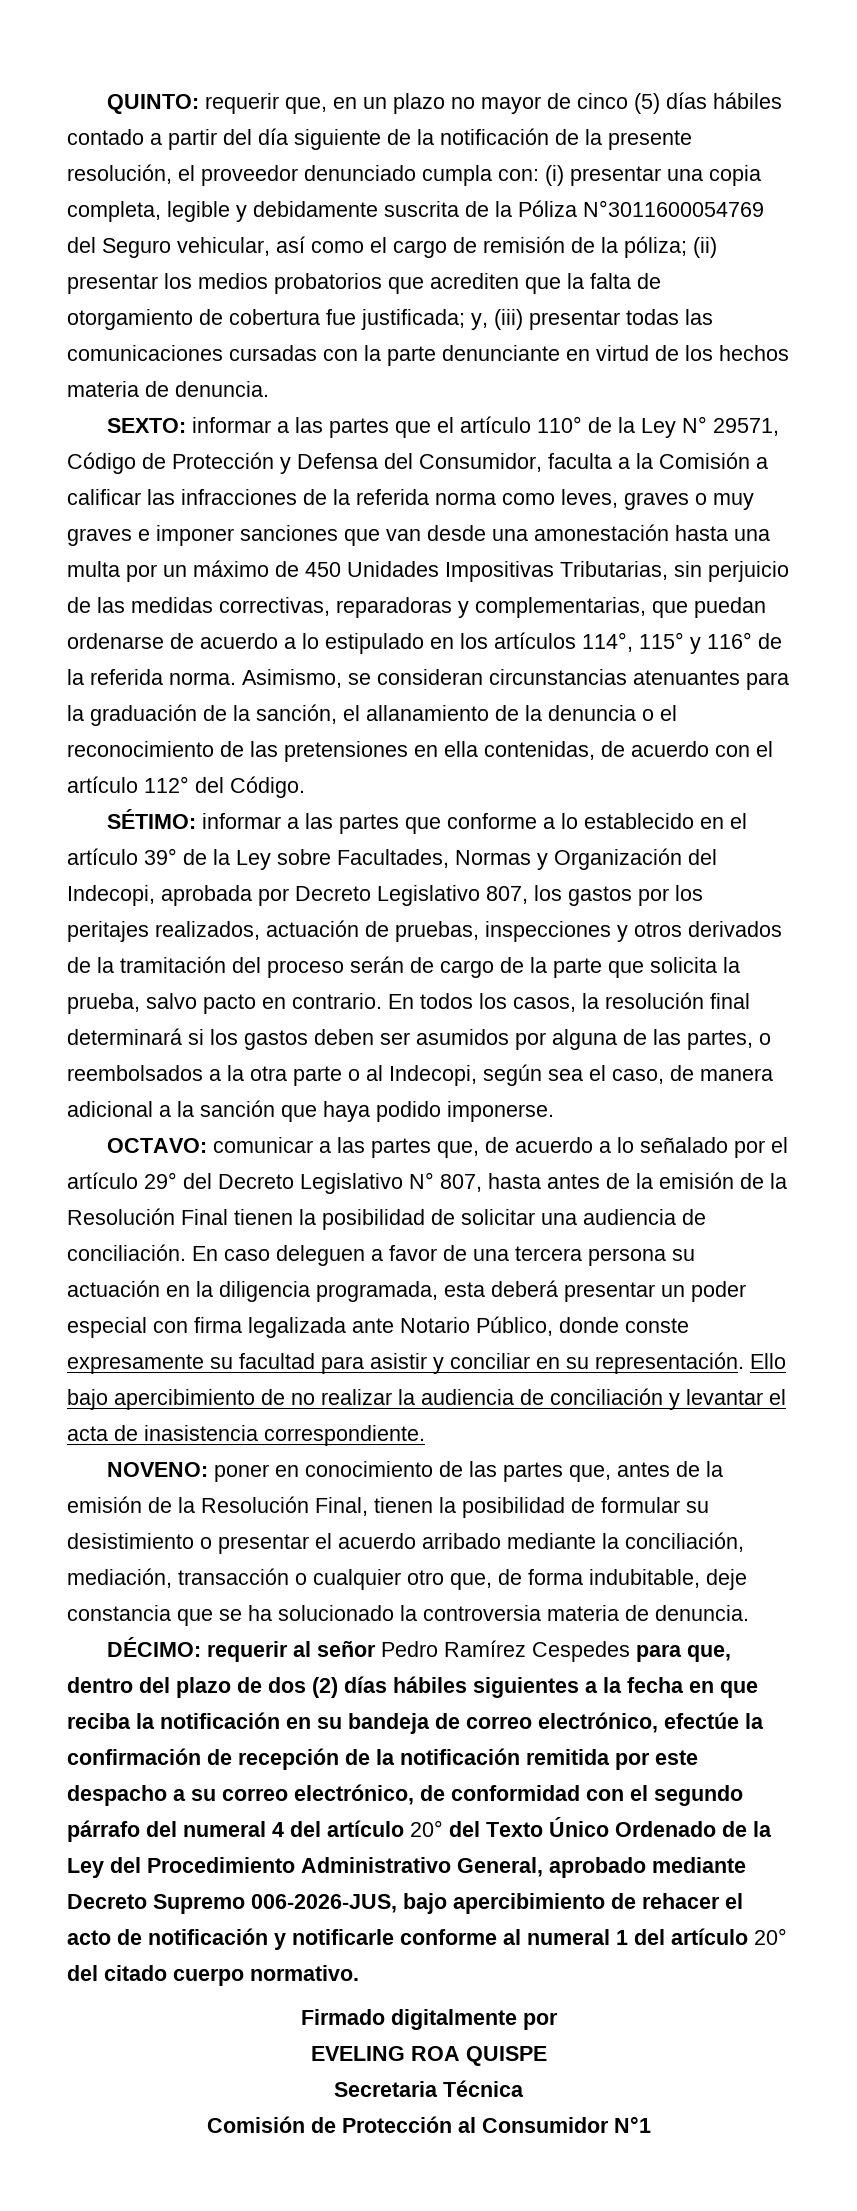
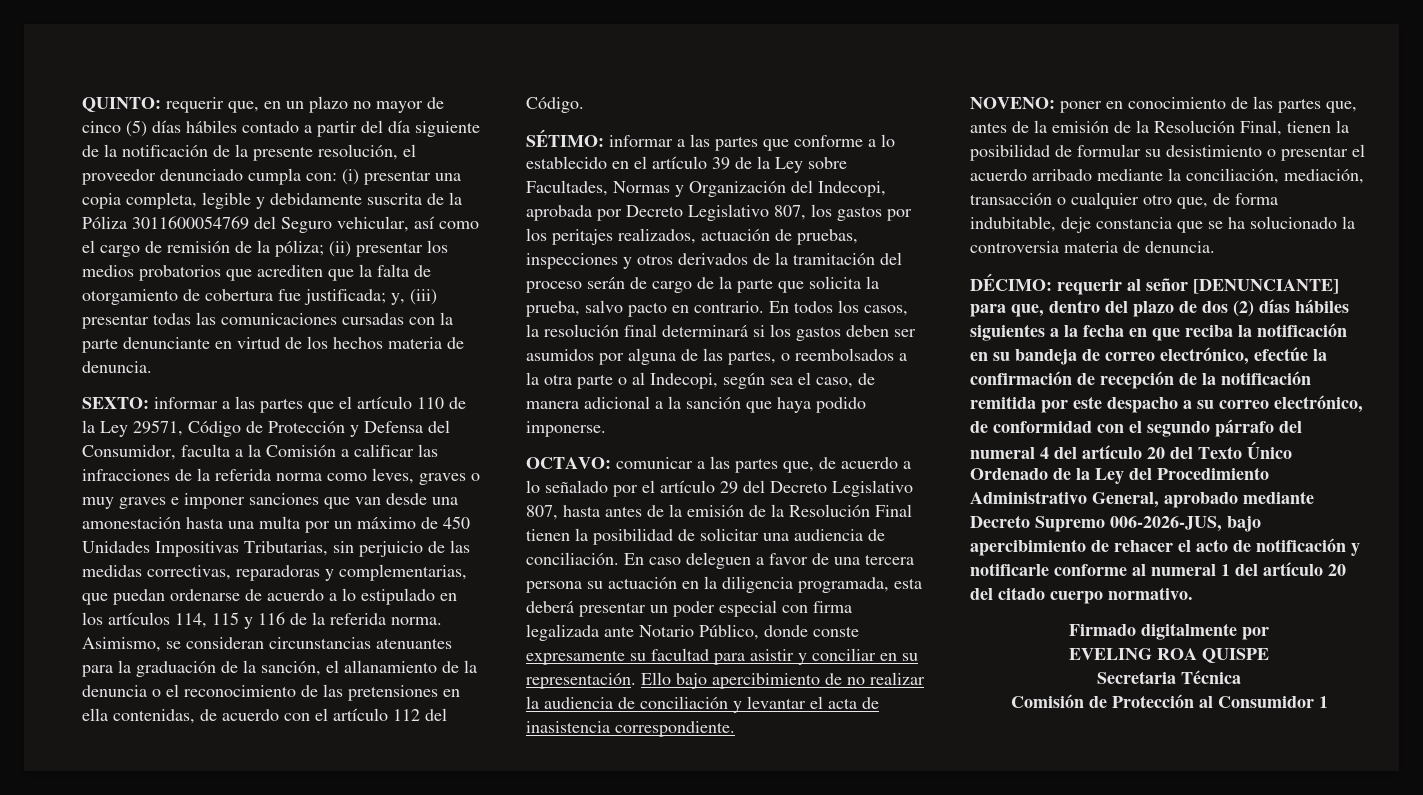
[583,200,764,217] N°3011600054769 -> [132,216,249,230] 3011600054769
[536,416,707,438] 110° de la Ley N° -> [417,397,466,409] [82,420,128,437] 110 de la Ley
[582,632,752,654] 114°, 115° y 116° -> [175,612,285,629] 114, 115 y 116
[144,776,189,793] 112° -> [393,709,420,721] 112
[144,848,177,865] 39° -> [712,157,730,170] 39
[144,1172,177,1189] 29° -> [720,481,738,494] 29
[409,1172,434,1189] N° -> (913, 488) none
[380,1640,630,1662] Pedro Ramírez Cespedes -> [1193,279,1339,294] [DENUNCIANTE]
[410,1820,443,1837] 20° -> [1147,447,1165,459] 20
[754,1928,787,1945] 20° -> [1328,564,1346,576] 20
[613,2116,651,2133] N°1 -> [1318,696,1328,708] 1

